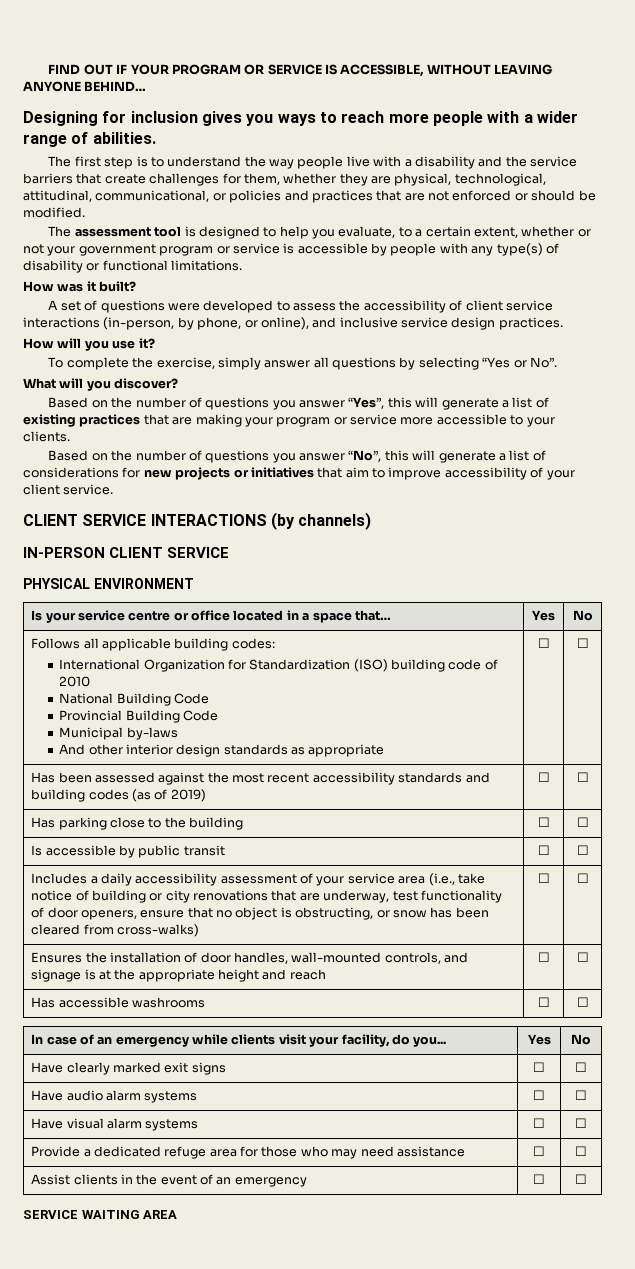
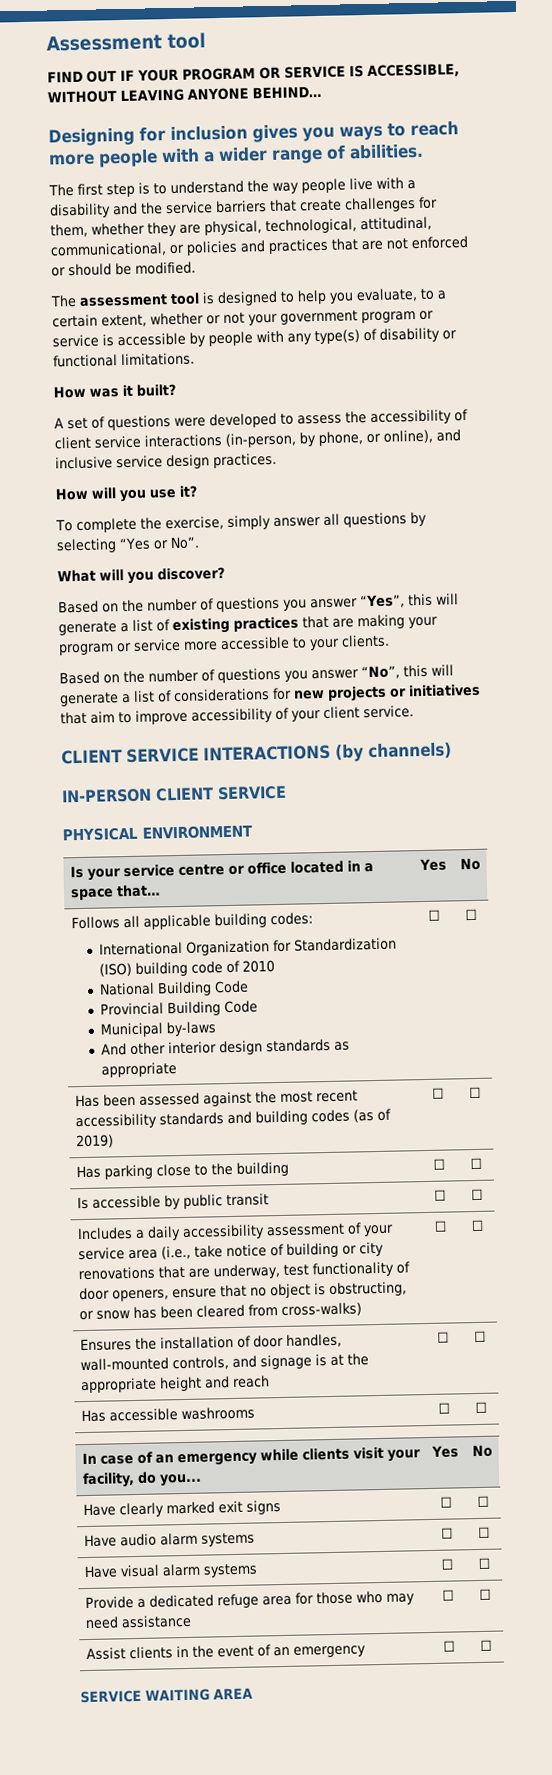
(48, 69) none -> [46,32,206,52] Assessment tool //

